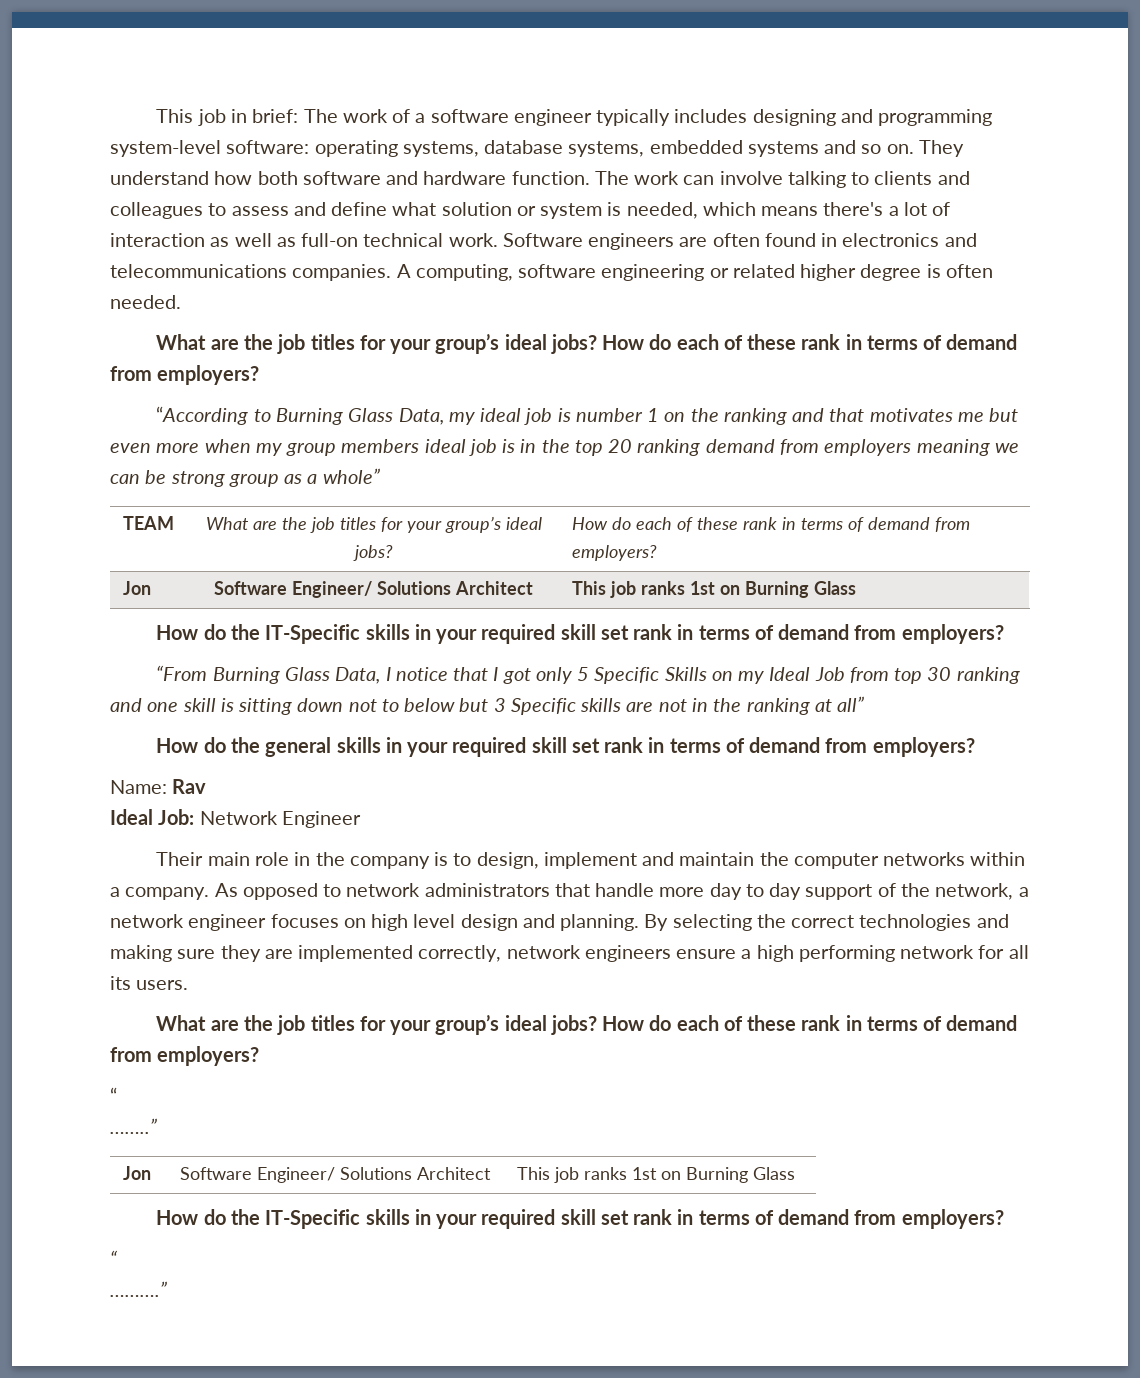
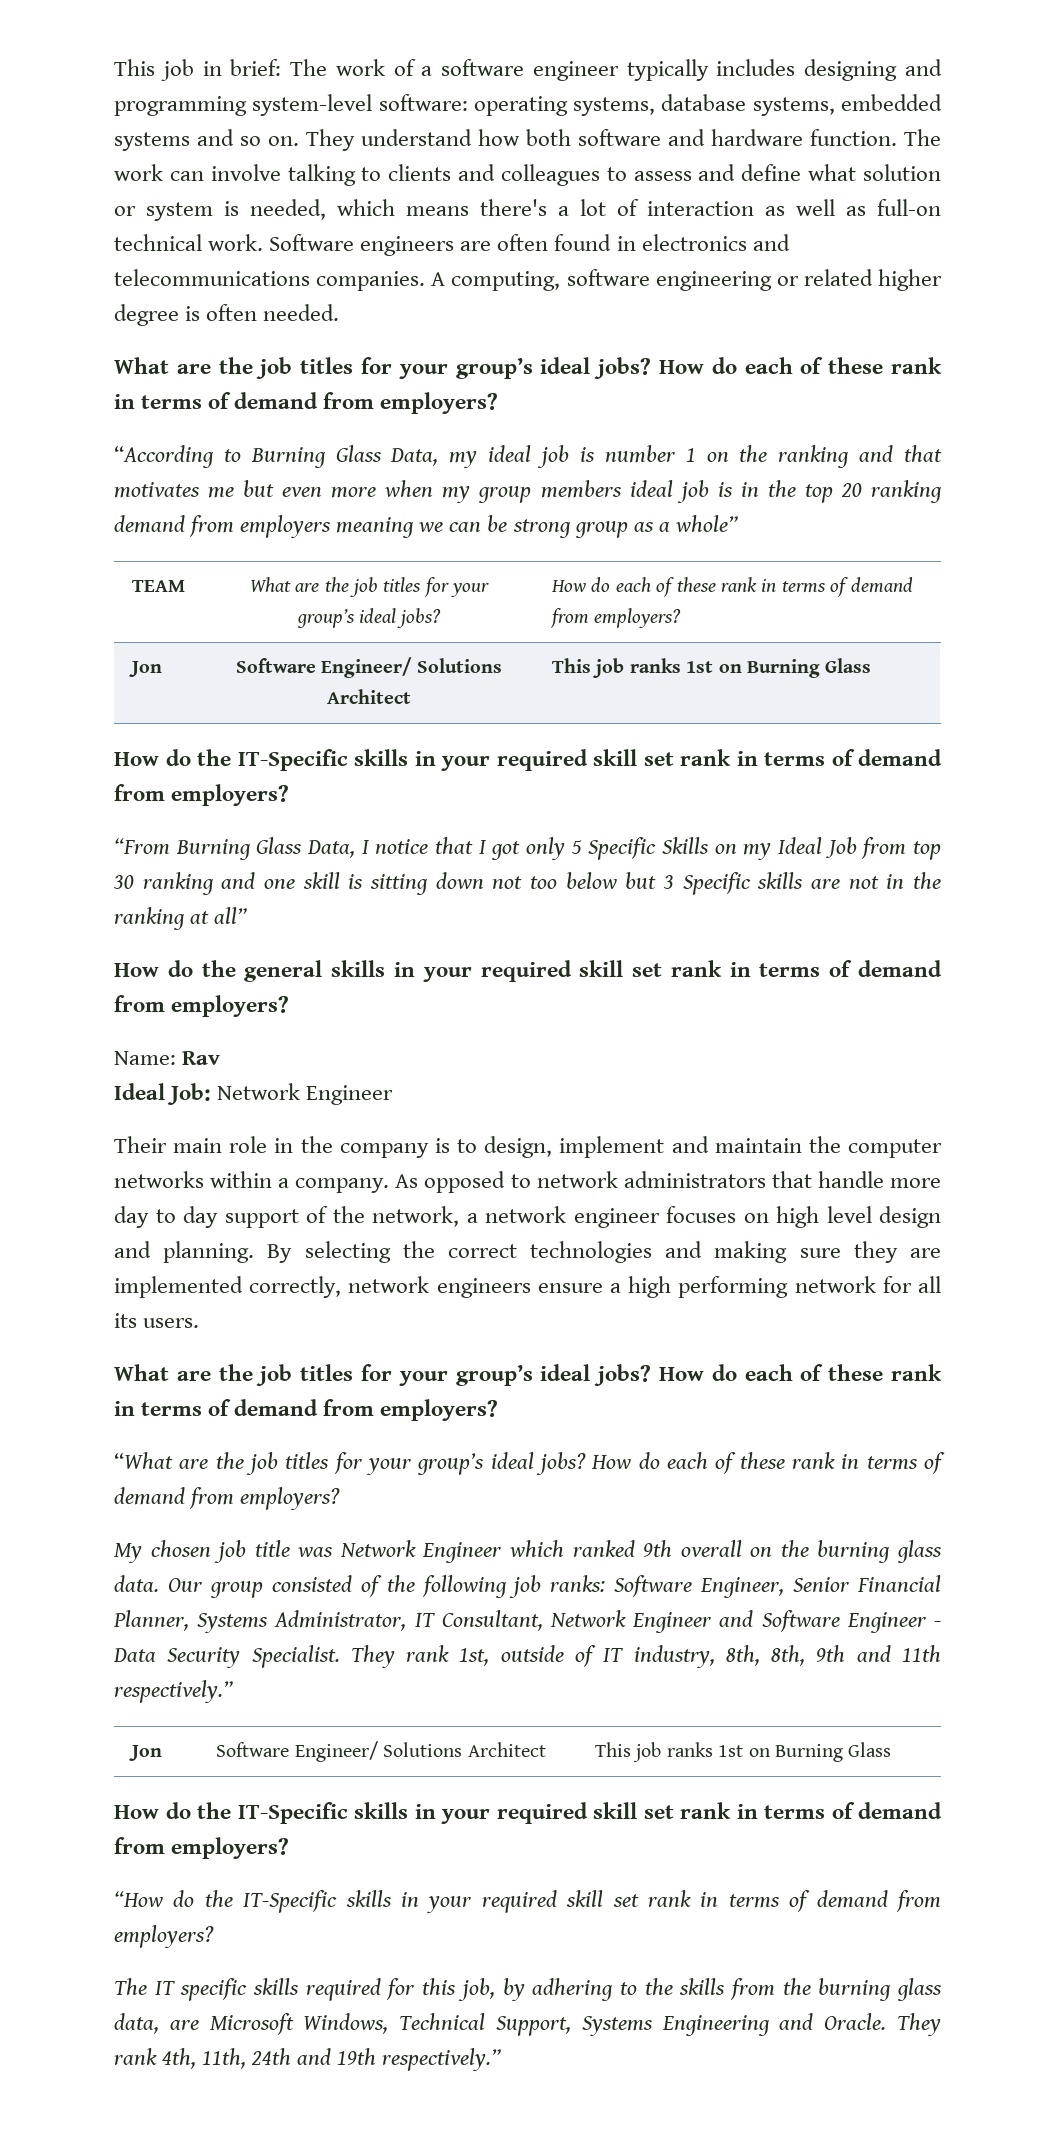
[381,699,399,712] to -> [530,876,557,889] too
[110,1087,117,1103] [110,1118,157,1134] “ // ……..” -> [114,1452,946,1475] [114,1487,341,1510] [114,1540,942,1563] [114,1575,941,1598] [113,1610,942,1633] [113,1645,942,1668] [114,1680,233,1703] “What are the job titles for your group’s ideal jobs? How do each of these rank in terms of demand from employers? // My chosen job title was Network Engineer which ranked 9th overall on the burning glass data. Our group consisted of the following job ranks: Software Engineer, Senior Financial Planner, Systems Administrator, IT Consultant, Network Engineer and Software Engineer - Data Security Specialist. They rank 1st, outside of IT industry, 8th, 8th, 9th and 11th respectively.”
[110,1250,118,1266] [110,1281,167,1297] “ // ……….” -> [114,1890,941,1913] [114,1925,214,1948] [114,1978,942,2001] [114,2013,941,2036] [114,2048,502,2071] “How do the IT-Specific skills in your required skill set rank in terms of demand from employers? // The IT specific skills required for this job, by adhering to the skills from the burning glass data, are Microsoft Windows, Technical Support, Systems Engineering and Oracle. They rank 4th, 11th, 24th and 19th respectively.”

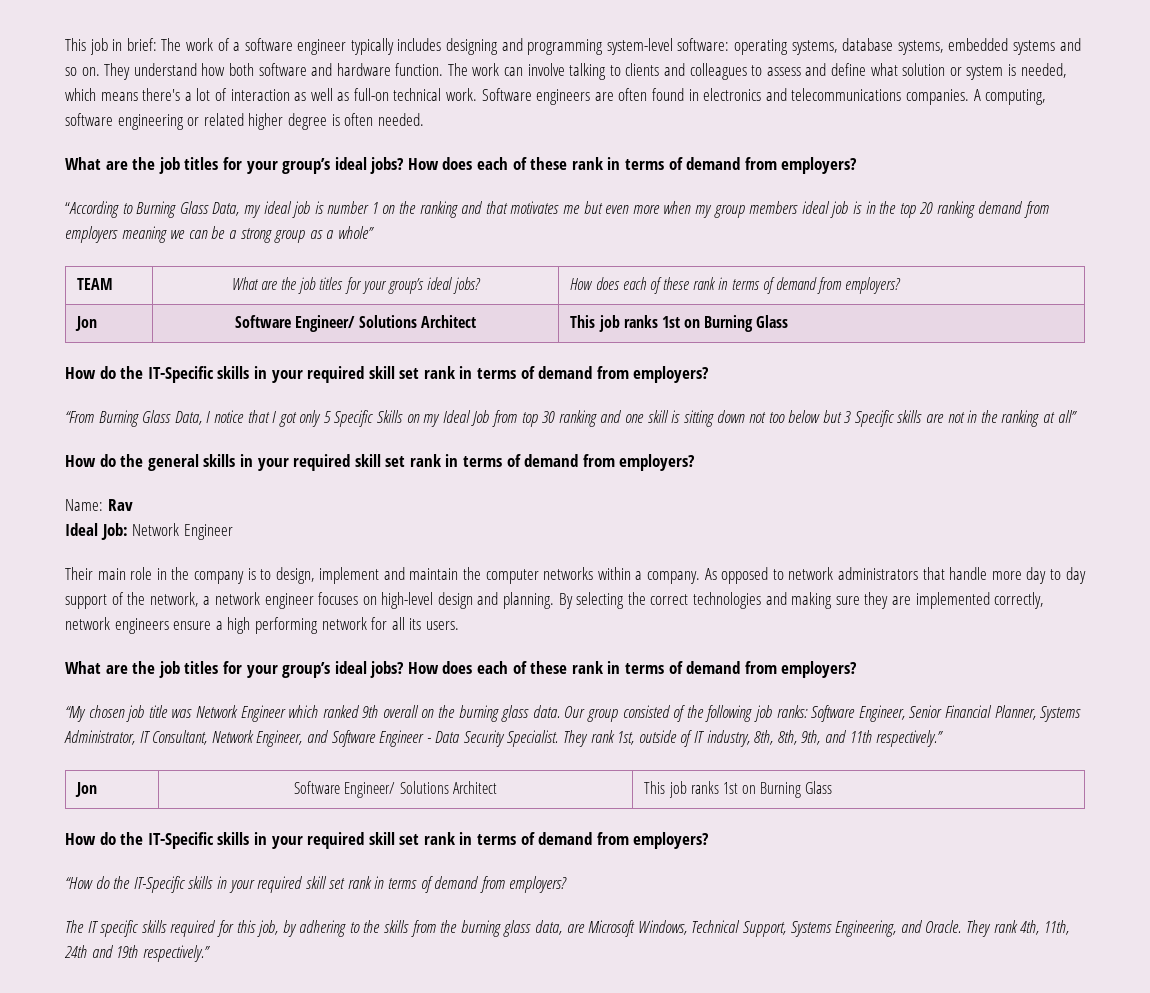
[711,357,737,374] do -> [442,157,473,170] does
(508, 523) none -> [228,230,237,239] a
[591,577,611,592] do -> [595,277,620,290] does
[776,1206,872,1228] high level -> [381,592,434,609] high-level
[711,1364,737,1381] do -> [442,661,473,674] does
[114,1452,946,1475] [114,1487,341,1510] [114,1543,142,1563] “What are the job titles for your group’s ideal jobs? How do each of these rank in terms of demand from employers? // My -> [65,706,86,722] “My
[632,1612,713,1633] Engineer -> [256,730,303,747] Engineer,
[816,1645,846,1662] 9th -> [801,730,821,745] 9th,
[661,2015,770,2036] Engineering -> [835,920,897,937] Engineering,

